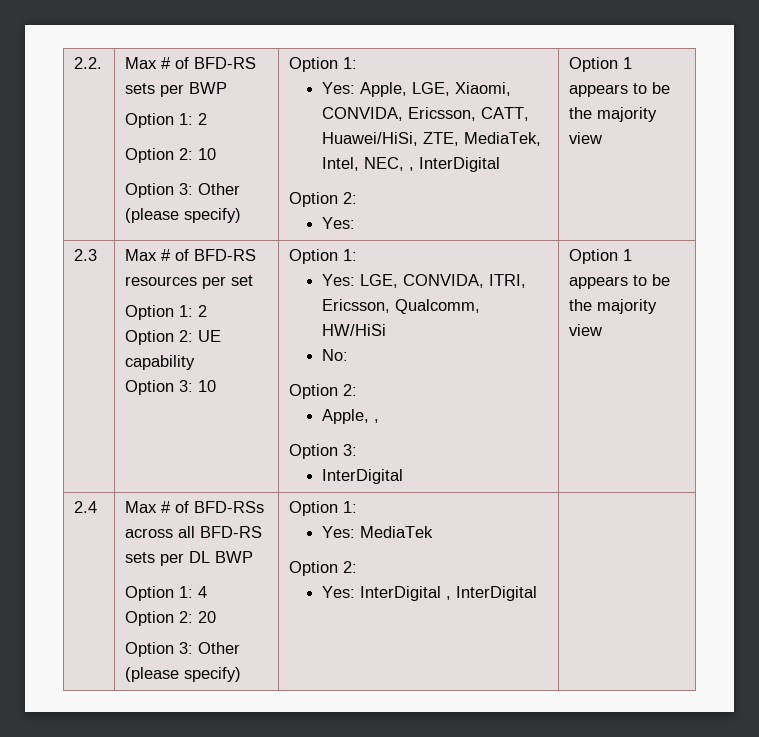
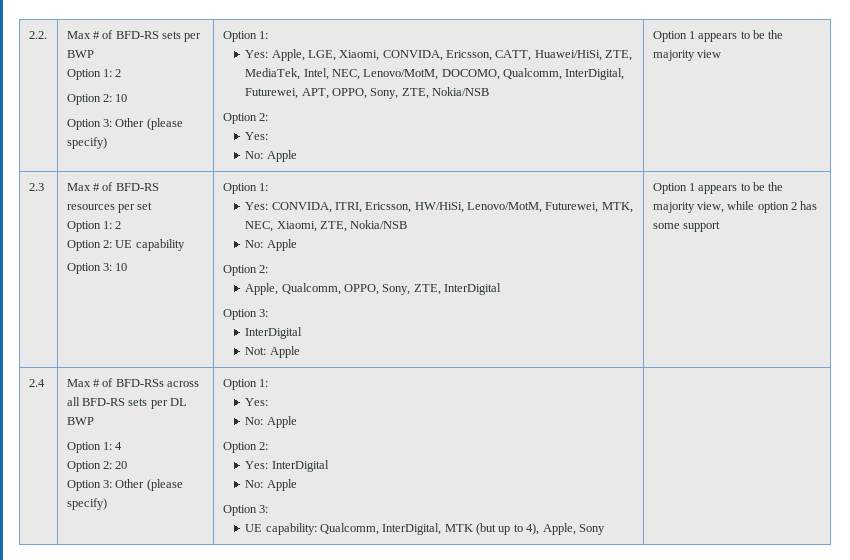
[408,157,500,172] [289,192,358,207] [321,217,355,229] , InterDigital // Option 2: // Yes: -> [363,68,625,80] [245,87,490,99] [222,113,268,124] [245,132,269,140] [245,150,297,162] Lenovo/MotM, DOCOMO, Qualcomm, InterDigital, Futurewei, APT, OPPO, Sony, ZTE, Nokia/NSB // Option 2: // Yes: // No: Apple
[359,274,398,288] LGE, -> (269, 206) none
[394,299,480,314] [321,324,386,336] [321,349,348,361] Qualcomm, HW/HiSi // No: -> [414,202,633,213] [245,220,408,232] [245,239,297,251] HW/HiSi, Lenovo/MotM, Futurewei, MTK, NEC, Xiaomi, ZTE, Nokia/NSB // No: Apple
[373,419,379,423] , -> [281,283,502,295] Qualcomm, OPPO, Sony, ZTE, InterDigital
[569,249,633,264] [569,274,671,289] [569,299,658,314] [569,324,603,336] | Option 1 appears to be the majority view -> [245,346,300,358] [652,182,784,194] [652,201,818,213] [652,221,720,232] // Not: Apple | Option 1 appears to be the majority view, while option 2 has some support
[359,526,433,538] MediaTek -> [245,416,297,428] // No: Apple
[445,586,537,601] , InterDigital -> [245,479,297,491] [222,505,268,516] [245,523,605,535] // No: Apple // Option 3: // UE capability: Qualcomm, InterDigital, MTK (but up to 4), Apple, Sony

